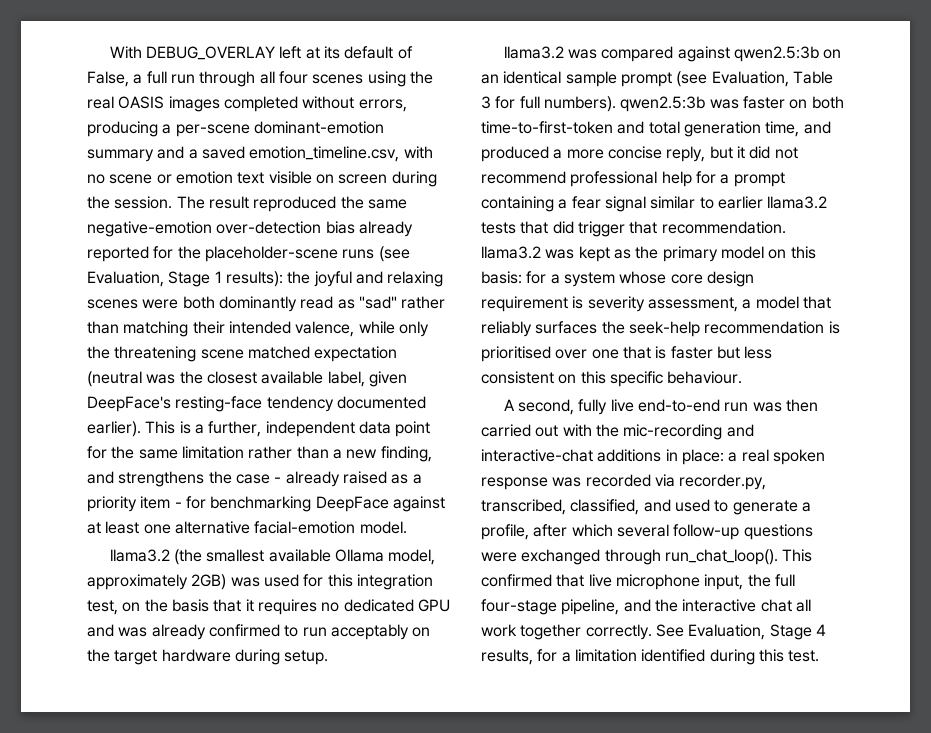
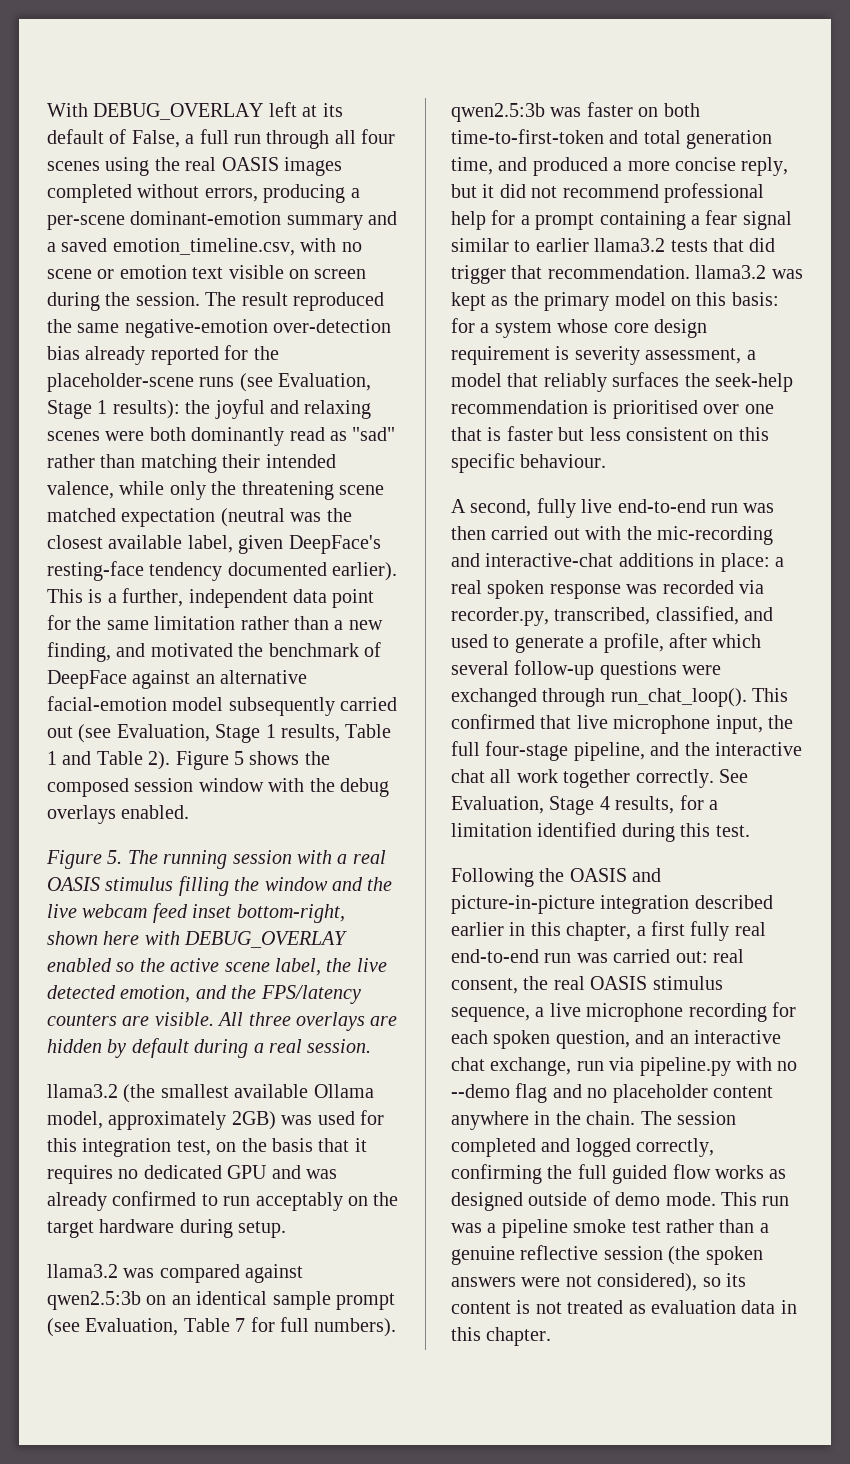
[118,471,422,487] [87,496,445,512] [87,521,407,534] strengthens the case - already raised as a priority item - for benchmarking DeepFace against at least one alternative facial-emotion model. -> [150,642,381,657] [47,670,308,689] [47,696,398,716] [47,724,392,743] [47,751,330,770] [47,778,389,797] [47,805,190,824] [46,850,386,869] [47,876,393,896] [47,903,345,923] [47,931,348,948] [47,958,387,976] [47,985,361,1004] [47,1012,398,1031] [47,1038,372,1058] motivated the benchmark of DeepFace against an alternative facial-emotion model subsequently carried out (see Evaluation, Stage 1 results, Table 1 and Table 2). Figure 5 shows the composed session window with the debug overlays enabled. // Figure 5. The running session with a real OASIS stimulus filling the window and the live webcam feed inset bottom-right, shown here with DEBUG_OVERLAY enabled so the active scene label, the live detected emotion, and the FPS/latency counters are visible. All three overlays are hidden by default during a real session.
[481,96,491,109] 3 -> [235,1318,246,1332] 7
(820, 656) none -> [451,868,662,887] [451,895,773,914] [451,921,766,941] [451,949,744,963] [451,976,723,994] [451,1002,796,1022] [451,1030,781,1049] [451,1057,798,1076] [451,1083,773,1103] [451,1111,736,1130] [451,1138,715,1157] [451,1164,787,1184] [451,1191,790,1211] [451,1219,769,1238] [451,1245,763,1265] [451,1273,746,1292] [451,1300,797,1314] [451,1327,552,1346] // Following the OASIS and picture-in-picture integration described earlier in this chapter, a first fully real end-to-end run was carried out: real consent, the real OASIS stimulus sequence, a live microphone recording for each spoken question, and an interactive chat exchange, run via pipeline.py with no --demo flag and no placeholder content anywhere in the chain. The session completed and logged correctly, confirming the full guided flow works as designed outside of demo mode. This run was a pipeline smoke test rather than a genuine reflective session (the spoken answers were not considered), so its content is not treated as evaluation data in this chapter.

